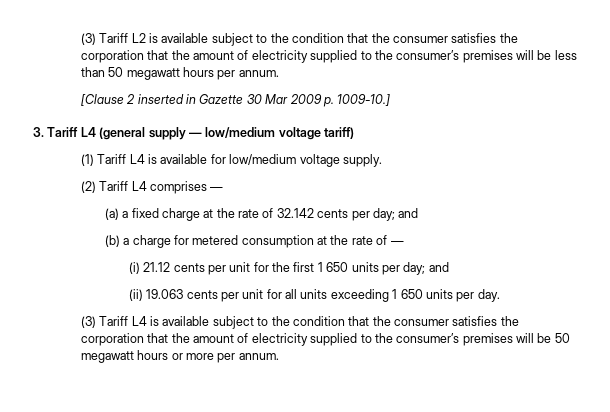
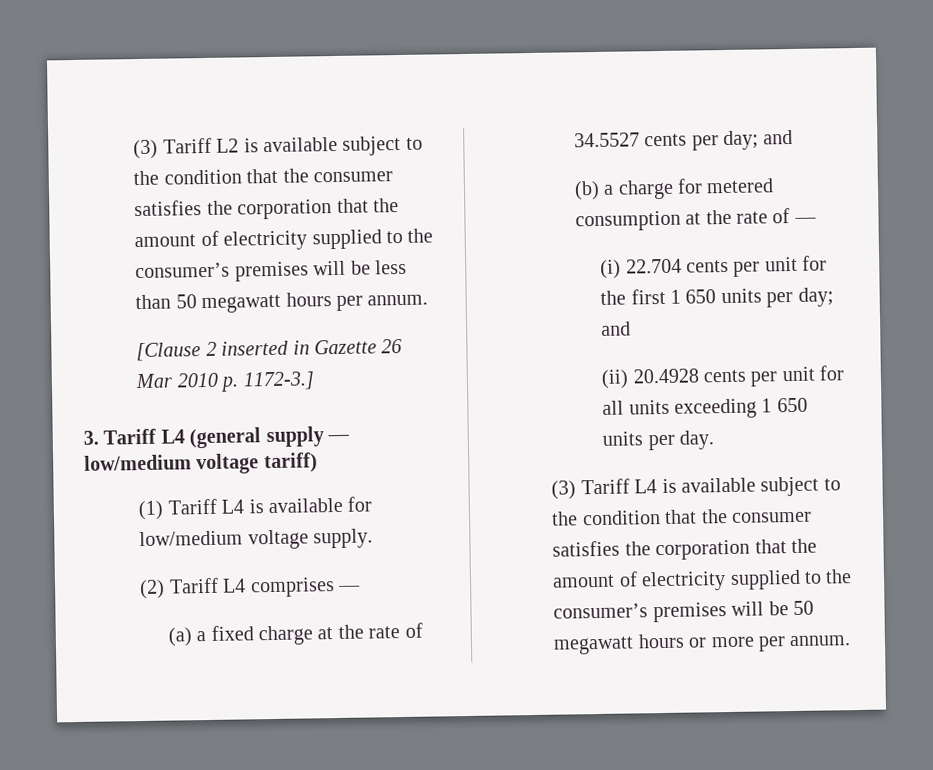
[246,94,391,107] 30 Mar 2009 p. 1009-10.] -> [381,338,403,354] [135,371,315,392] 26 Mar 2010 p. 1172-3.]
[276,208,314,218] 32.142 -> [573,132,640,148] 34.5527
[143,262,171,272] 21.12 -> [625,258,682,274] 22.704
[146,289,184,299] 19.063 -> [632,368,699,384] 20.4928

